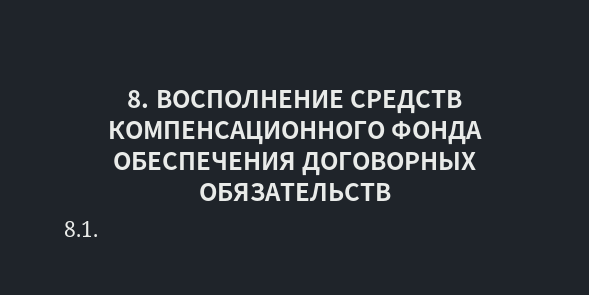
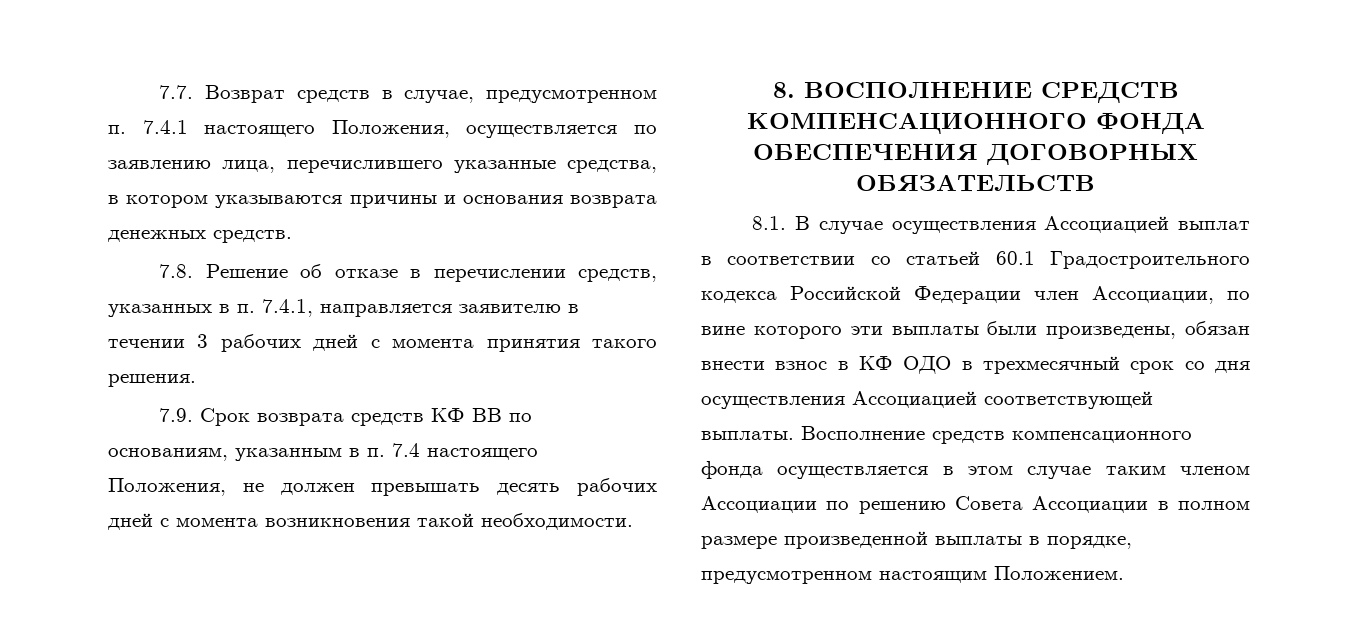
(127, 99) none -> [159,85,657,103] [108,120,657,138] [108,160,657,173] [108,195,657,208] [108,230,292,243] [159,264,657,282] [108,299,579,317] [108,334,657,352] [108,374,196,387] [159,408,533,426] [108,443,538,461] [108,478,657,496] [108,513,633,530] 7.7. Возврат средств в случае, предусмотренном п. 7.4.1 настоящего Положения, осуществляется по заявлению лица, перечислившего указанные средства, в котором указываются причины и основания возврата денежных средств. // 7.8. Решение об отказе в перечислении средств, указанных в п. 7.4.1, направляется заявителю в течении 3 рабочих дней с момента принятия такого решения. // 7.9. Срок возврата средств КФ ВВ по основаниям, указанным в п. 7.4 настоящего Положения, не должен превышать десять рабочих дней с момента возникновения такой необходимости. //
(98, 229) none -> [795,216,1250,234] [701,251,1250,269] [701,286,1250,304] [701,321,1250,339] [701,356,1250,374] [701,391,1153,409] [701,426,1192,444] [701,461,1250,479] [701,496,1250,514] [701,531,1132,549] [701,566,1124,584] В случае осуществления Ассоциацией выплат в соответствии со статьей 60.1 Градостроительного кодекса Российской Федерации член Ассоциации, по вине которого эти выплаты были произведены, обязан внести взнос в КФ ОДО в трехмесячный срок со дня осуществления Ассоциацией соответствующей выплаты. Восполнение средств компенсационного фонда осуществляется в этом случае таким членом Ассоциации по решению Совета Ассоциации в полном размере произведенной выплаты в порядке, предусмотренном настоящим Положением.

